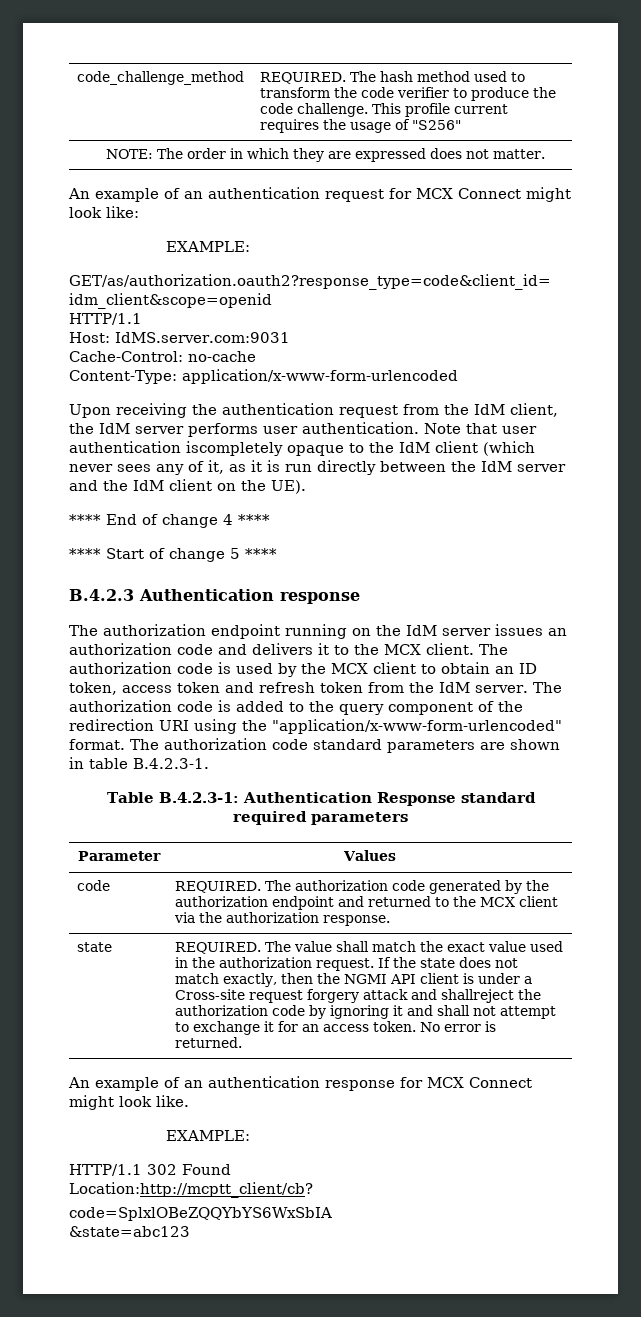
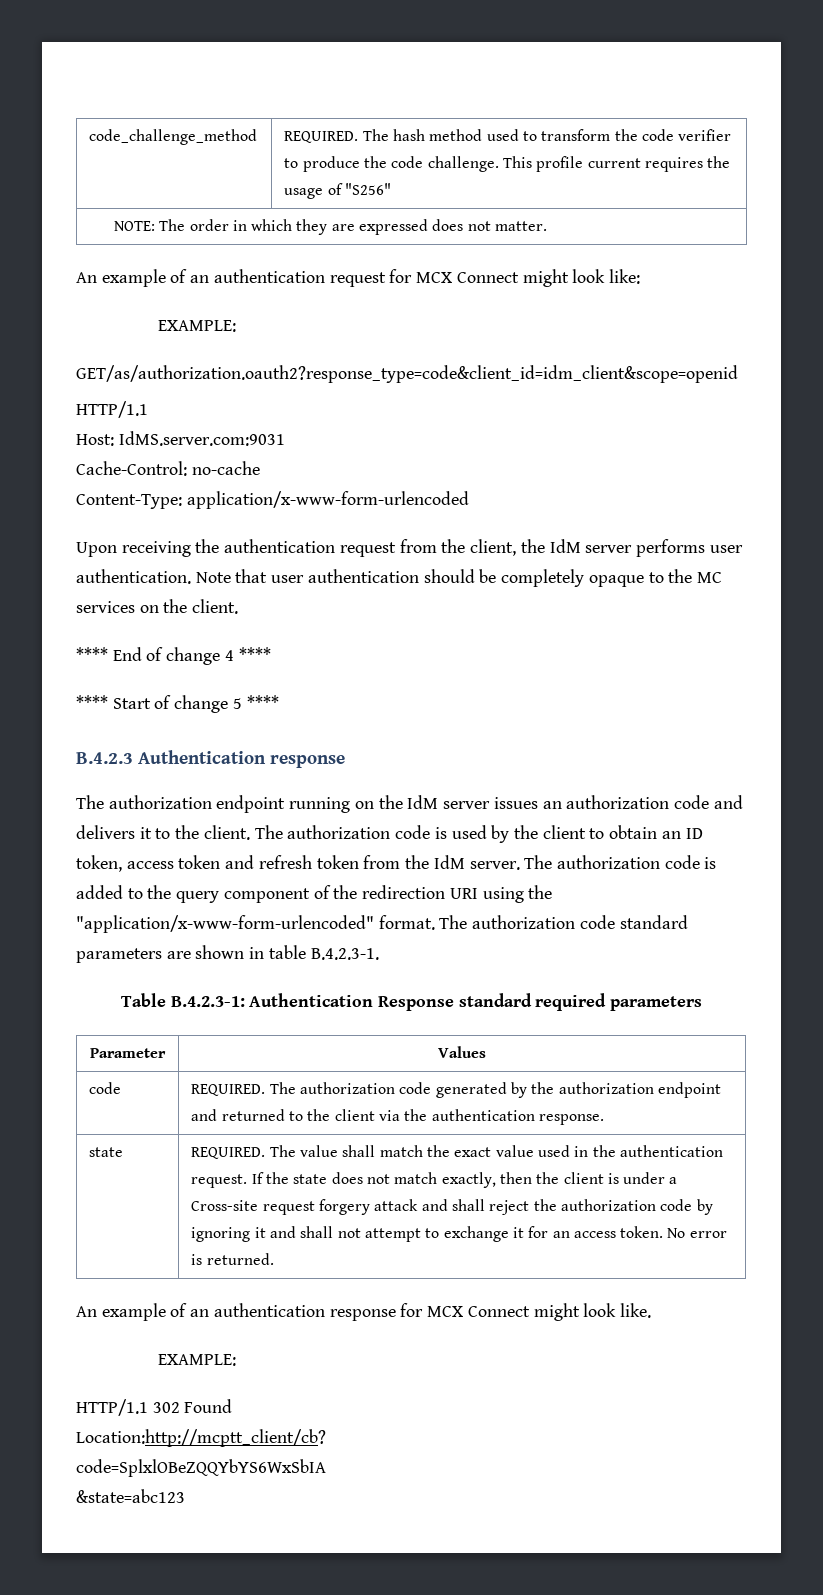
[474,404,505,415] IdM -> (466, 546) none
[186,441,535,456] [69,460,566,475] [69,479,306,494] iscompletely opaque to the IdM client (which never sees any of it, as it is run directly between the IdM server and the IdM client on the UE). -> [423,569,722,587] [76,599,239,614] should be completely opaque to the MC services on the client.
[384,644,421,655] MCX -> (200, 832) none
[331,663,368,674] MCX -> (538, 832) none
[479,897,515,907] MCX -> (331, 1115) none
[225,912,319,923] authorization -> [431,1109,535,1121] authentication
[218,957,312,968] authorization -> [619,1145,723,1157] authentication
[343,974,416,984] NGMI API -> (560, 1178) none
[440,989,514,1003] shallreject -> [451,1199,530,1215] shall reject

